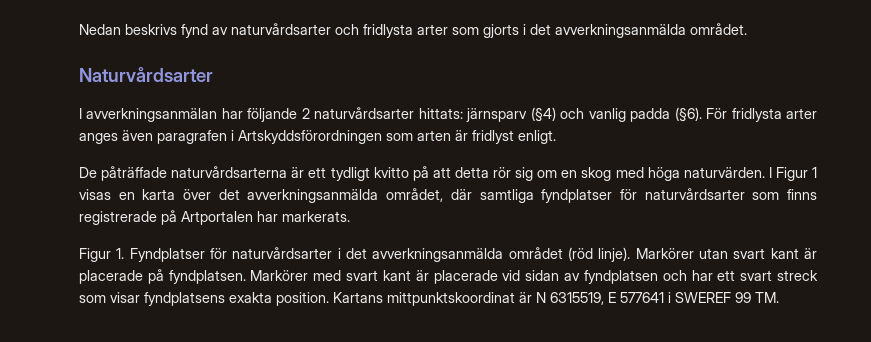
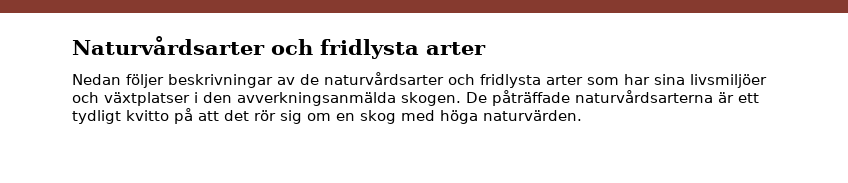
[79,24,228,38] Nedan beskrivs fynd av -> [72,36,486,59] [72,74,319,88] Naturvårdsarter och fridlysta arter // Nedan följer beskrivningar av de
[483,23,747,38] [79,67,213,82] [79,107,817,122] [79,130,556,144] gjorts i det avverkningsanmälda området. // Naturvårdsarter // I avverkningsanmälan har följande 2 naturvårdsarter hittats: järnsparv (§4) och vanlig padda (§6). För fridlysta arter anges även paragrafen i Artskyddsförordningen som arten är fridlyst enligt. // -> [624,74,767,88] [72,92,461,106] har sina livsmiljöer och växtplatser i den avverkningsanmälda skogen.
[454,167,489,178] detta -> [224,110,249,121] det
[768,167,818,181] [79,188,818,203] [79,210,350,225] [79,247,818,262] [79,269,819,284] [79,292,779,306] I Figur 1 visas en karta över det avverkningsanmälda området, där samtliga fyndplatser för naturvårdsarter som finns registrerade på Artportalen har markerats. // Figur 1. Fyndplatser för naturvårdsarter i det avverkningsanmälda området (röd linje). Markörer utan svart kant är placerade på fyndplatsen. Markörer med svart kant är placerade vid sidan av fyndplatsen och har ett svart streck som visar fyndplatsens exakta position. Kartans mittpunktskoordinat är N 6315519, E 577641 i SWEREF 99 TM. -> (582, 115) none

